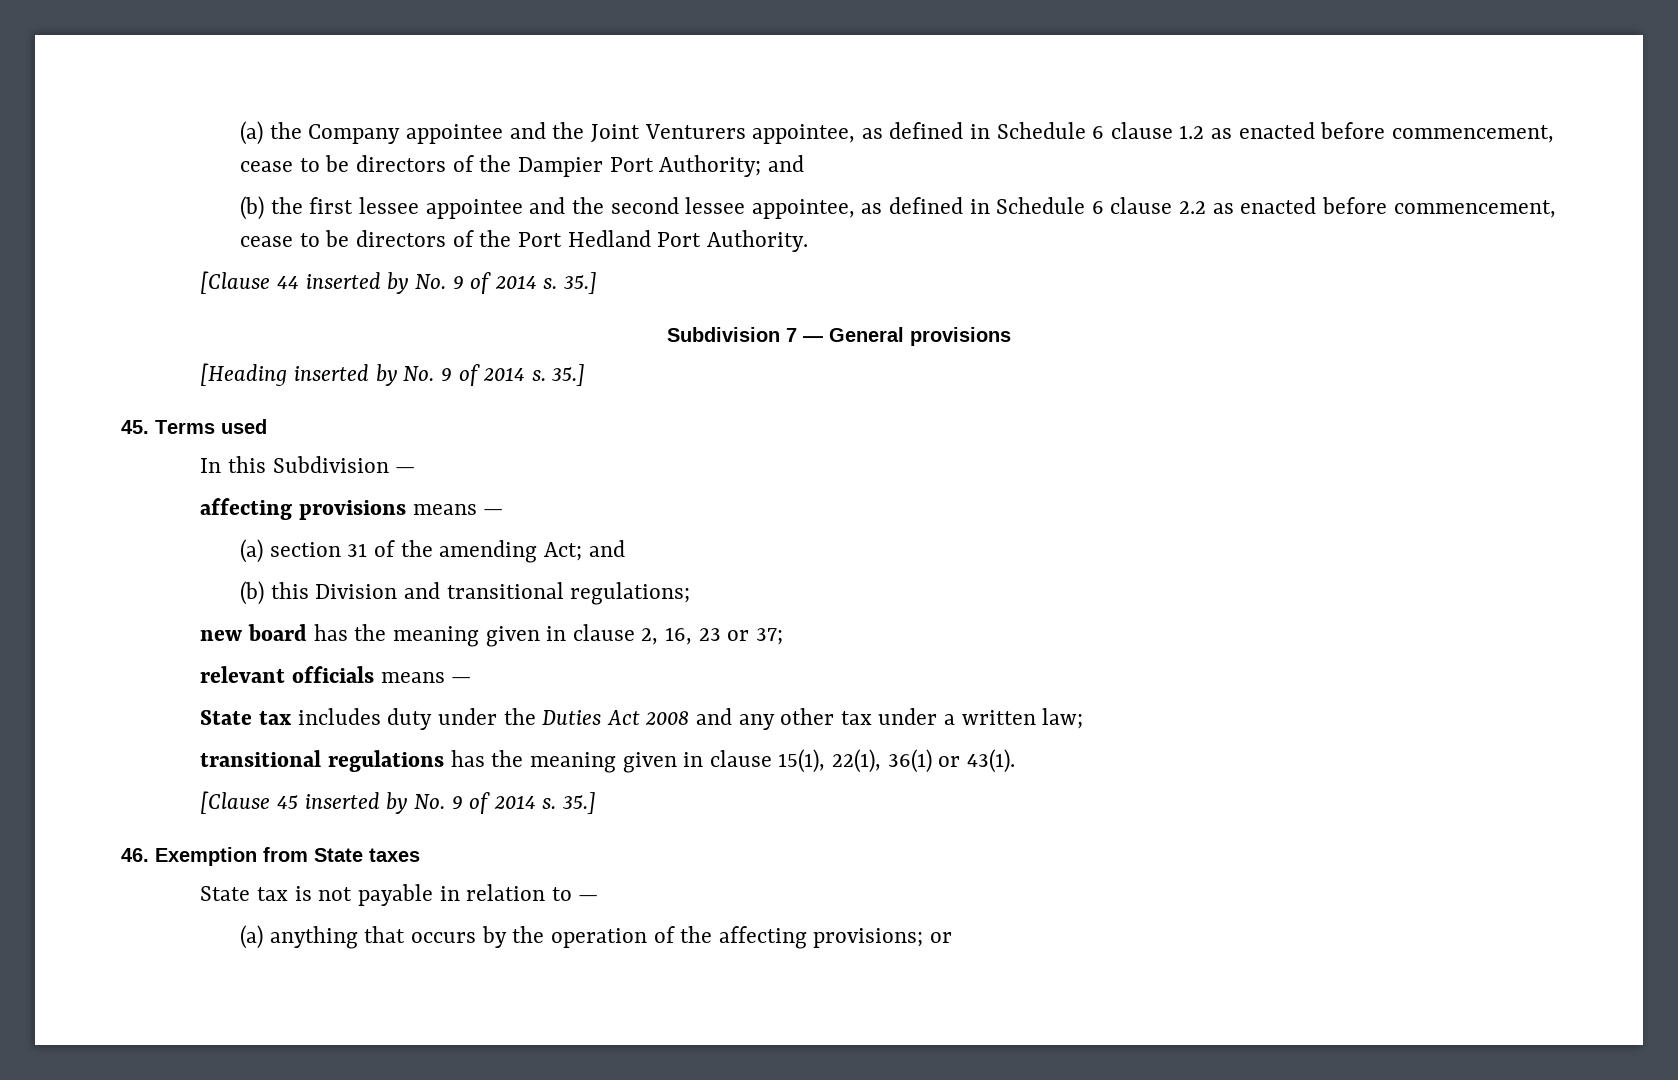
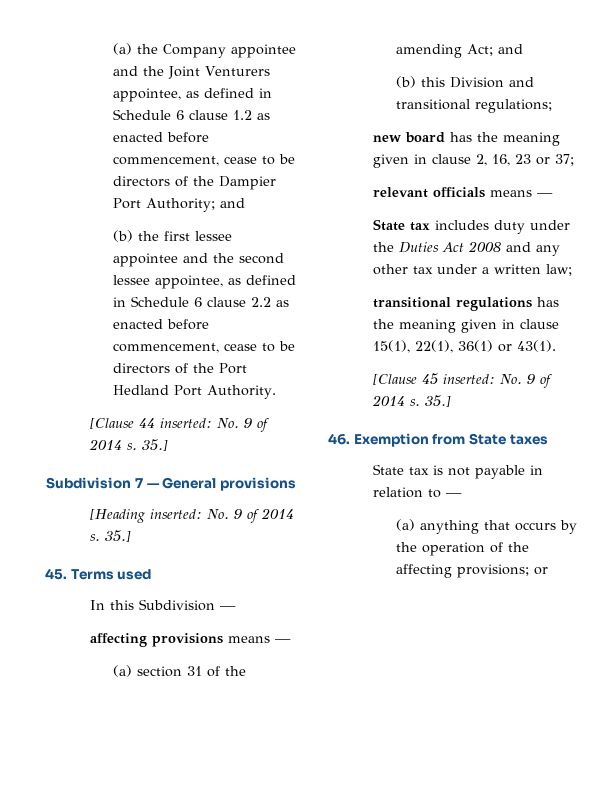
[305,272,409,294] inserted by -> [160,418,213,428] inserted:
[294,364,397,386] inserted by -> [150,509,203,519] inserted:
[304,792,408,814] inserted by -> [443,374,496,384] inserted:

